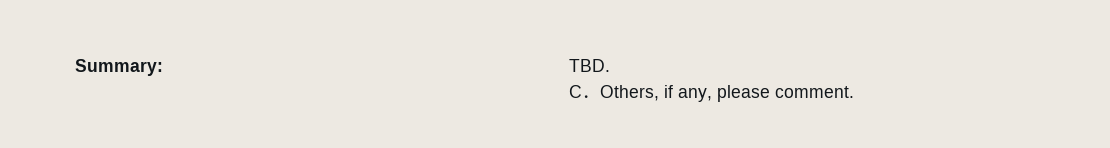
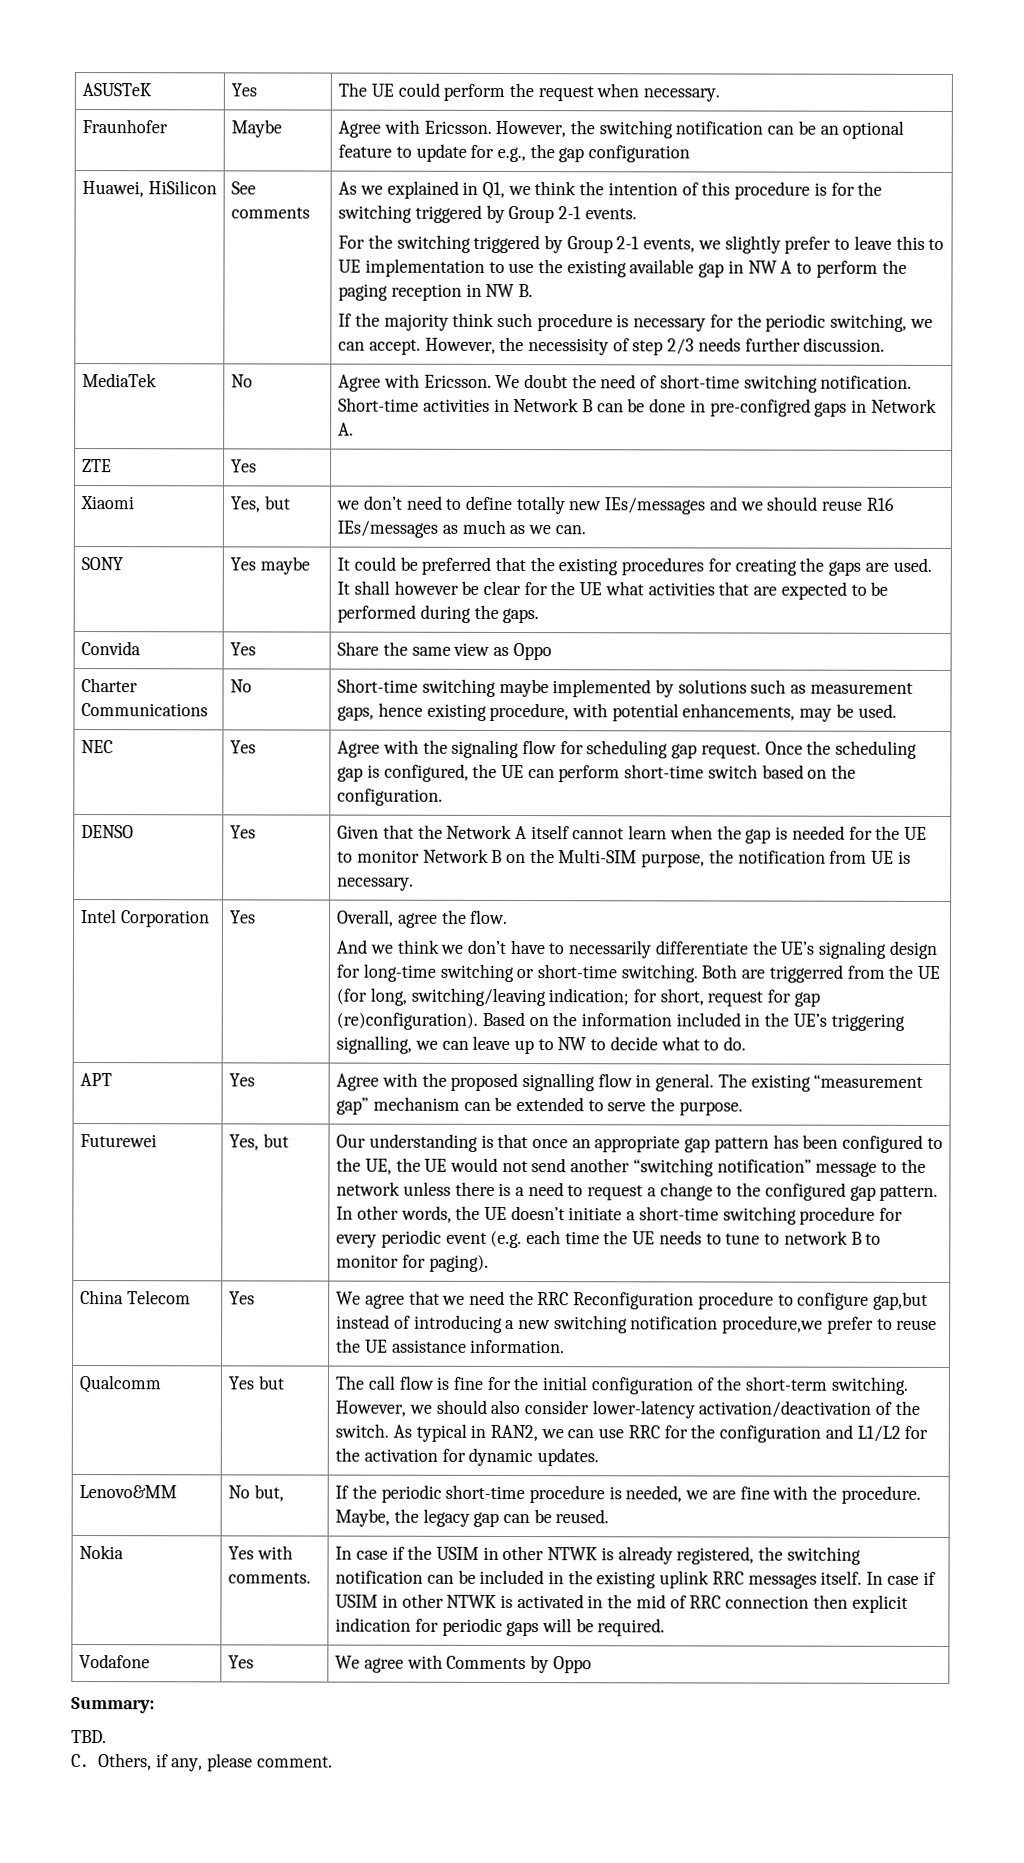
(75, 67) none -> [82,83,153,97] [231,83,258,97] [338,82,721,102] [82,119,169,134] [231,119,283,138] [338,119,905,139] [338,143,691,163] [82,180,217,198] [231,181,257,195] [231,207,311,219] [338,180,883,200] [338,204,637,224] [338,234,945,254] [338,258,907,278] [338,283,534,301] [338,312,933,332] [338,336,886,356] [82,373,158,388] [231,374,254,388] [338,373,913,393] [338,397,937,417] [338,422,355,436] [82,459,113,473] [231,459,258,473] [80,496,135,510] [230,495,290,513] [336,495,894,515] [337,519,586,538] [81,557,124,571] [230,556,310,575] [337,556,932,576] [337,580,889,600] [337,604,540,624] [81,641,142,656] [230,642,257,656] [337,641,552,661] [81,678,139,693] [81,703,209,717] [230,679,253,693] [337,678,913,698] [337,702,897,722] [81,740,114,754] [230,740,257,754] [337,739,918,759] [337,763,857,783] [337,788,444,806] [81,825,135,839] [230,825,257,839] [337,824,927,844] [337,848,911,868] [337,877,415,891] [81,909,210,928] [230,910,257,924] [337,909,509,928] [336,939,937,959] [336,963,941,983] [336,987,820,1007] [336,1011,905,1031] [336,1035,747,1055] [80,1073,113,1087] [229,1073,256,1087] [336,1072,924,1092] [336,1096,743,1116] [80,1134,158,1148] [229,1133,289,1151] [336,1133,943,1153] [336,1157,926,1177] [336,1181,939,1201] [336,1205,904,1225] [336,1229,882,1249] [336,1254,489,1272] [80,1290,191,1305] [229,1291,256,1305] [336,1290,929,1310] [336,1314,938,1334] [336,1338,566,1354] [79,1375,162,1394] [228,1375,284,1390] [335,1375,908,1395] [335,1399,920,1419] [335,1423,929,1443] [335,1447,600,1467] [79,1485,178,1499] [228,1484,284,1502] [335,1484,921,1504] [335,1508,610,1527] [79,1545,125,1560] [228,1545,293,1560] [228,1572,312,1584] [335,1545,861,1565] [335,1569,936,1589] [335,1593,908,1613] [335,1617,666,1637] [79,1654,151,1669] [228,1655,255,1669] [335,1654,592,1674] ASUSTeK | Yes | The UE could perform the request when necessary. // Fraunhofer | Maybe | Agree with Ericsson. However, the switching notification can be an optional feature to update for e.g., the gap configuration // Huawei, HiSilicon | See comments | As we explained in Q1, we think the intention of this procedure is for the switching triggered by Group 2-1 events. // For the switching triggered by Group 2-1 events, we slightly prefer to leave this to UE implementation to use the existing available gap in NW A to perform the paging reception in NW B. // If the majority think such procedure is necessary for the periodic switching, we can accept. However, the necessisity of step 2/3 needs further discussion. // MediaTek | No | Agree with Ericsson. We doubt the need of short-time switching notification. Short-time activities in Network B can be done in pre-configred gaps in Network A. // ZTE | Yes | // Xiaomi | Yes, but | we don’t need to define totally new IEs/messages and we should reuse R16 IEs/messages as much as we can. // SONY | Yes maybe | It could be preferred that the existing procedures for creating the gaps are used. It shall however be clear for the UE what activities that are expected to be performed during the gaps. // Convida | Yes | Share the same view as Oppo // Charter Communications | No | Short-time switching maybe implemented by solutions such as measurement gaps, hence existing procedure, with potential enhancements, may be used. // NEC | Yes | Agree with the signaling flow for scheduling gap request. Once the scheduling gap is configured, the UE can perform short-time switch based on the configuration. // DENSO | Yes | Given that the Network A itself cannot learn when the gap is needed for the UE to monitor Network B on the Multi-SIM purpose, the notification from UE is necessary. // Intel Corporation | Yes | Overall, agree the flow. // And we think we don’t have to necessarily differentiate the UE’s signaling design for long-time switching or short-time switching. Both are triggerred from the UE (for long, switching/leaving indication; for short, request for gap (re)configuration). Based on the information included in the UE’s triggering signalling, we can leave up to NW to decide what to do. // APT | Yes | Agree with the proposed signalling flow in general. The existing “measurement gap” mechanism can be extended to serve the purpose. // Futurewei | Yes, but | Our understanding is that once an appropriate gap pattern has been configured to the UE, the UE would not send another “switching notification” message to the network unless there is a need to request a change to the configured gap pattern. In other words, the UE doesn’t initiate a short-time switching procedure for every periodic event (e.g. each time the UE needs to tune to network B to monitor for paging). // China Telecom | Yes | We agree that we need the RRC Reconfiguration procedure to configure gap,but instead of introducing a new switching notification procedure,we prefer to reuse the UE assistance information. // Qualcomm | Yes but | The call flow is fine for the initial configuration of the short-term switching. However, we should also consider lower-latency activation/deactivation of the switch. As typical in RAN2, we can use RRC for the configuration and L1/L2 for the activation for dynamic updates. // Lenovo&MM | No but, | If the periodic short-time procedure is needed, we are fine with the procedure. Maybe, the legacy gap can be reused. // Nokia | Yes with comments. | In case if the USIM in other NTWK is already registered, the switching notification can be included in the existing uplink RRC messages itself. In case if USIM in other NTWK is activated in the mid of RRC connection then explicit indication for periodic gaps will be required. // Vodafone | Yes | We agree with Comments by Oppo //

